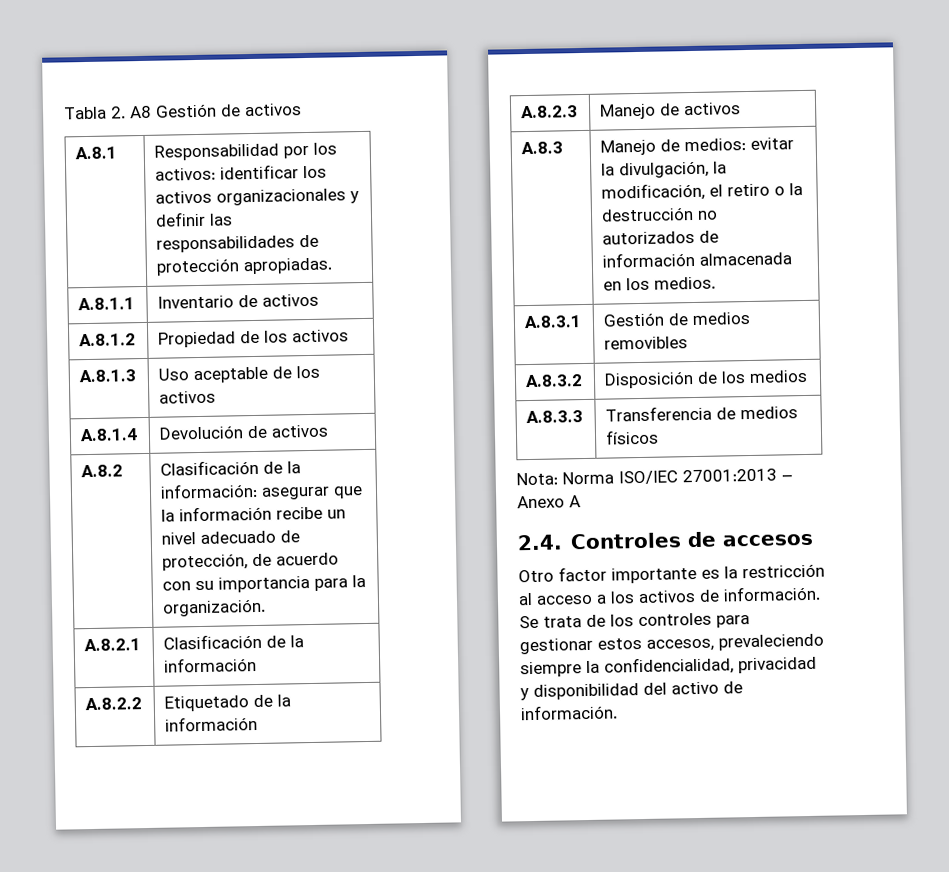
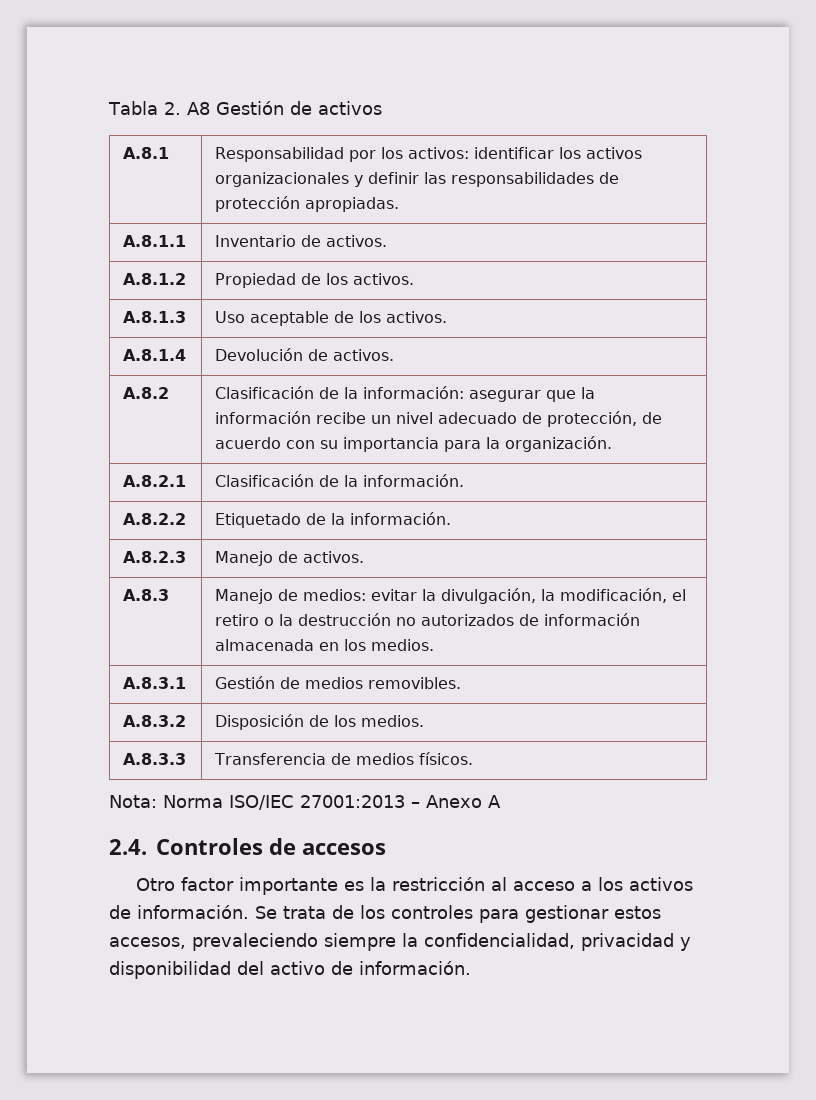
[262,293,320,307] activos -> [326,235,388,247] activos.
[292,329,350,343] activos -> [353,273,415,285] activos.
[159,390,217,404] activos -> [386,311,448,323] activos.
[271,424,329,438] activos -> [333,349,395,361] activos.
[163,656,258,673] información -> [363,474,465,487] información.
[165,715,259,732] información -> [350,512,452,525] información.
[683,102,742,116] activos -> [303,551,365,563] activos.
[604,336,689,350] removibles -> [368,677,462,689] removibles.
[749,369,809,383] medios -> [361,715,425,727] medios.
[605,429,660,445] físicos -> [419,752,474,765] físicos.

